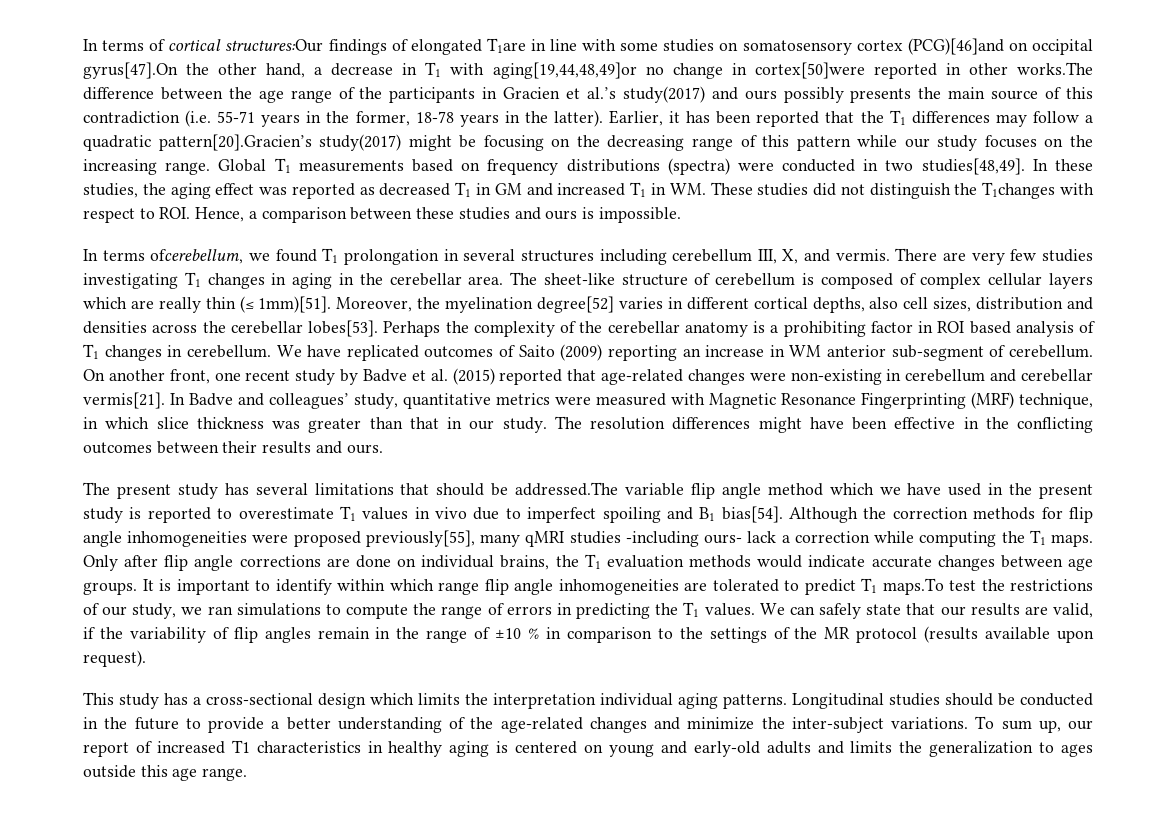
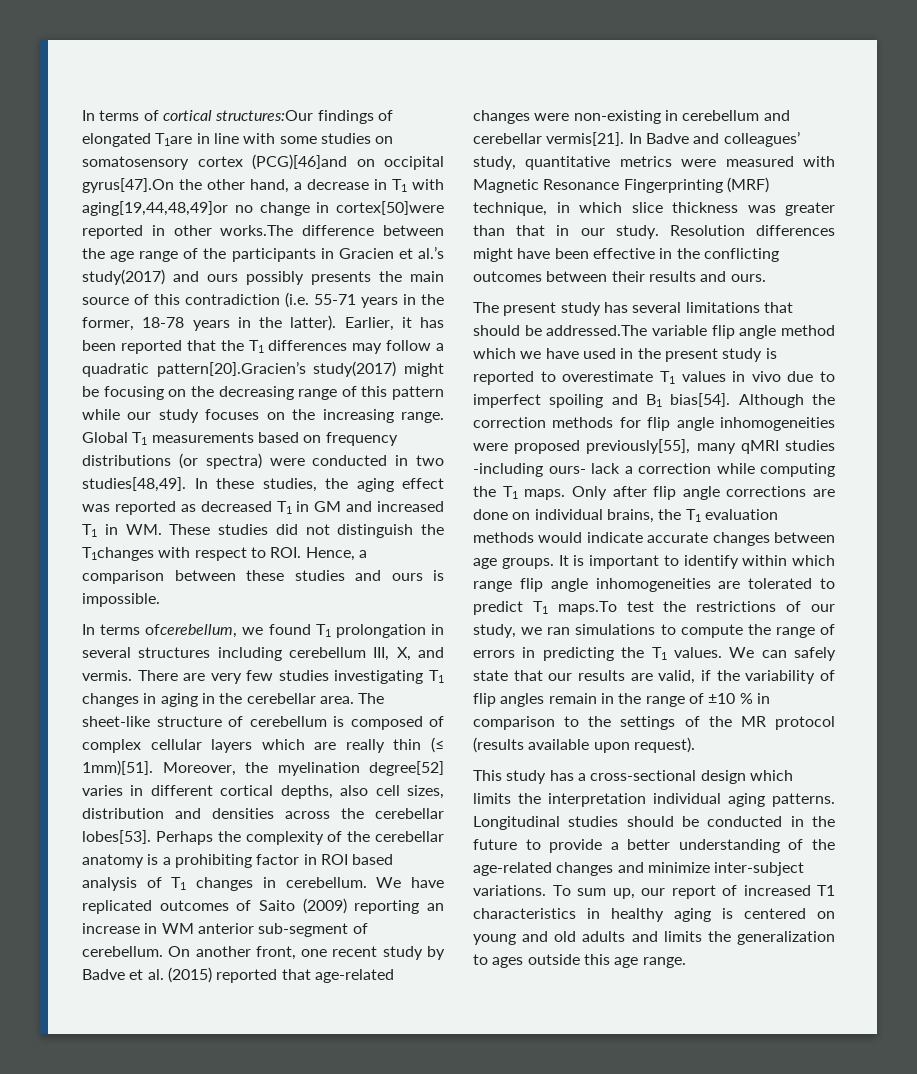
[667,158,730,175] (spectra) -> [178,453,262,469] (or spectra)
[554,416,665,430] The resolution -> [669,225,745,236] Resolution
[761,717,785,729] the -> (710, 867) none
[693,741,760,757] early-old -> [554,931,577,942] old

